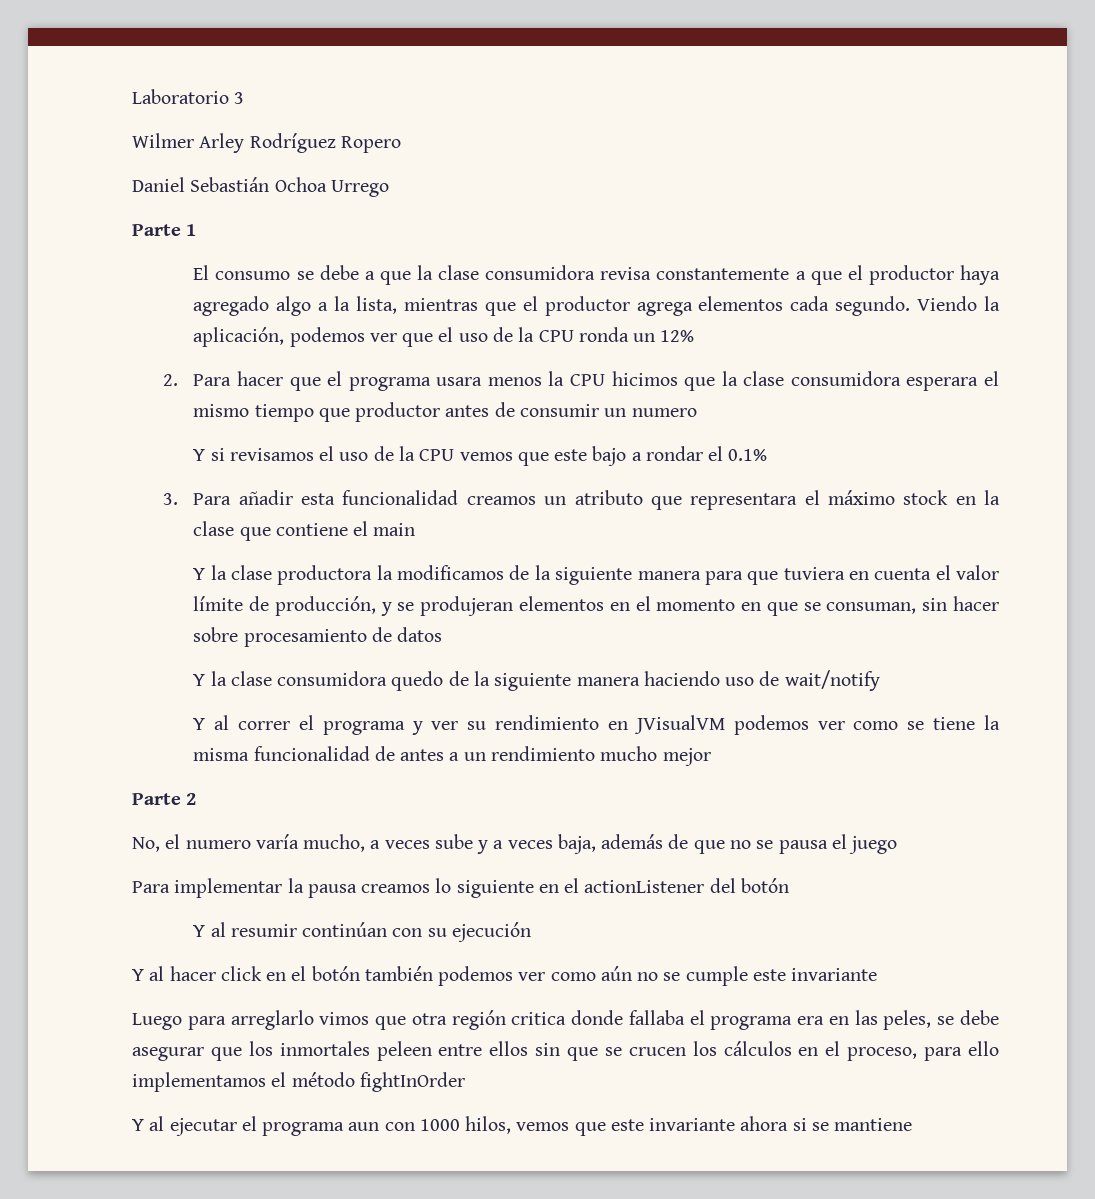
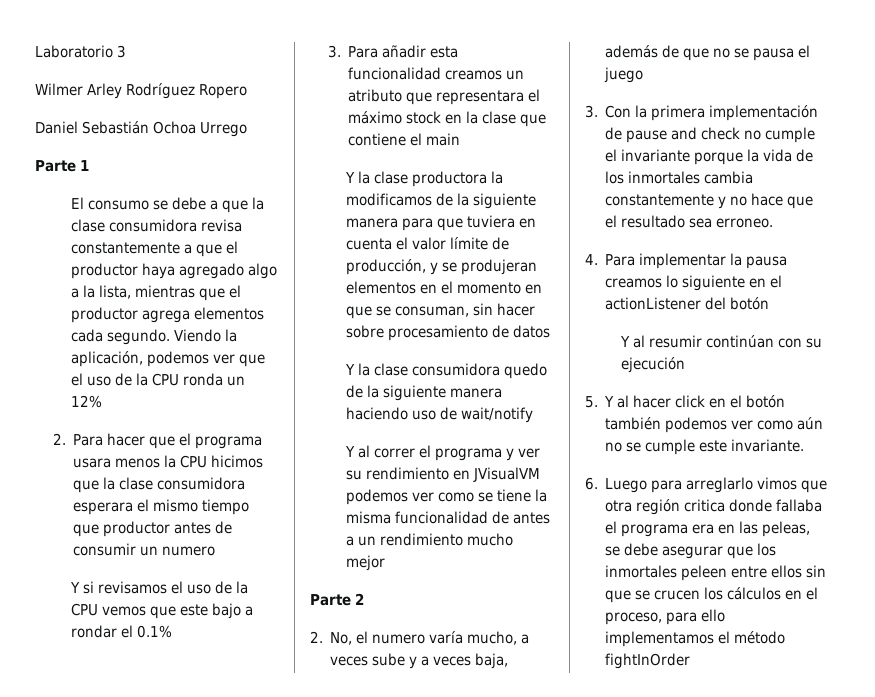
(197, 799) none -> [310,631,323,643] 2.
(898, 845) none -> [585,105,819,121] [605,127,816,143] [605,149,814,165] [605,171,754,184] [605,193,814,209] [605,215,774,228] [585,254,598,265] 3. Con la primera implementación de pause and check no cumple el invariante porque la vida de los inmortales cambia constantemente y no hace que el resultado sea erroneo. // 4.
(531, 932) none -> [585,396,598,408] 5.
[791,968,878,981] invariante // -> [731,439,805,452] [585,477,598,490] invariante. // 6.
[883,1010,932,1030] peles, -> [762,521,811,537] peleas,
[132,1116,913,1136] // Y al ejecutar el programa aun con 1000 hilos, vemos que este invariante ahora si se mantiene -> (691, 661) none

